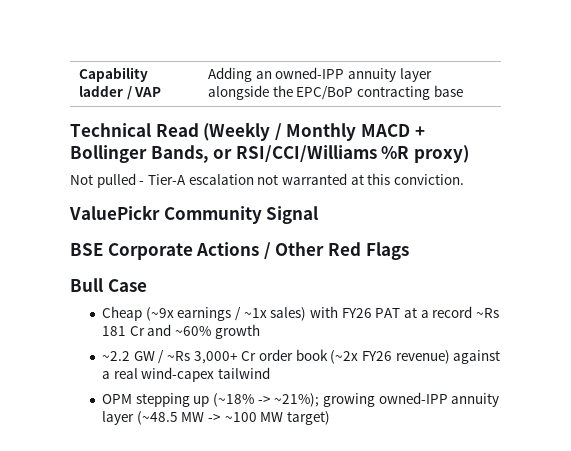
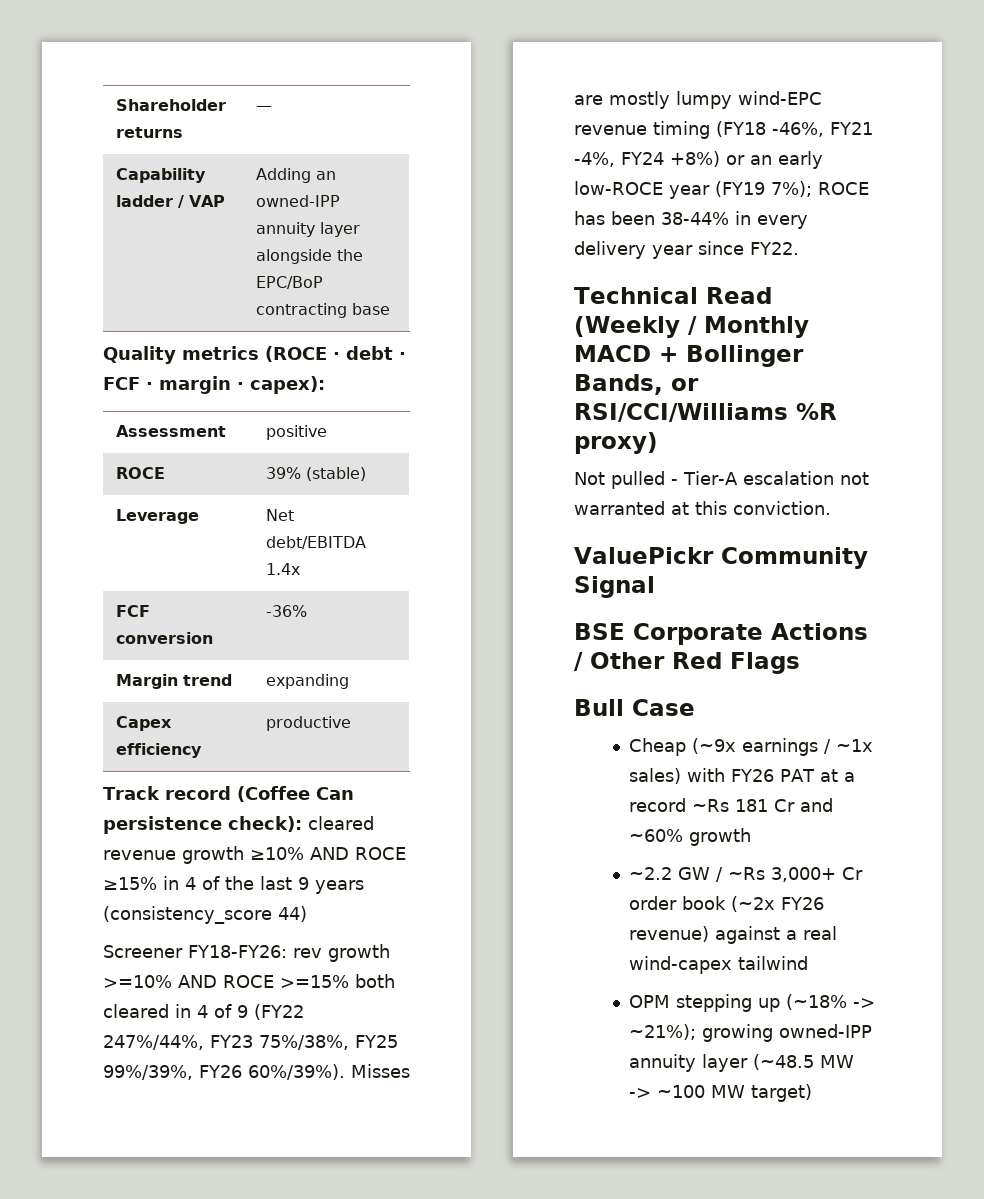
(79, 74) none -> [116,99,227,111] [116,127,184,138] [256,106,273,111] Shareholder returns | — //
(463, 91) none -> [103,346,406,364] [103,376,325,394] [116,425,227,437] [266,425,328,440] [116,467,166,479] [266,467,367,481] [116,509,200,524] [266,509,295,521] [266,536,367,549] [266,563,301,575] [116,605,151,617] [116,632,214,644] [266,605,308,617] [116,674,233,689] [266,674,350,689] [116,716,173,731] [116,743,203,758] [266,716,352,731] [103,786,354,802] [103,816,374,834] [103,846,406,864] [103,876,364,894] [103,906,307,924] [103,944,390,962] [103,974,395,988] [103,1004,304,1020] [103,1035,398,1050] [103,1064,410,1080] [574,91,822,109] [574,121,873,139] [574,151,823,169] [574,181,869,199] [574,211,808,229] [574,241,799,259] // Quality metrics (ROCE · debt · FCF · margin · capex): // Assessment | positive // ROCE | 39% (stable) // Leverage | Net debt/EBITDA 1.4x // FCF conversion | -36% // Margin trend | expanding // Capex efficiency | productive // Track record (Coffee Can persistence check): cleared revenue growth ≥10% AND ROCE ≥15% in 4 of the last 9 years (consistency_score 44) // Screener FY18-FY26: rev growth >=10% AND ROCE >=15% both cleared in 4 of 9 (FY22 247%/44%, FY23 75%/38%, FY25 99%/39%, FY26 60%/39%). Misses are mostly lumpy wind-EPC revenue timing (FY18 -46%, FY21 -4%, FY24 +8%) or an early low-ROCE year (FY19 7%); ROCE has been 38-44% in every delivery year since FY22.

